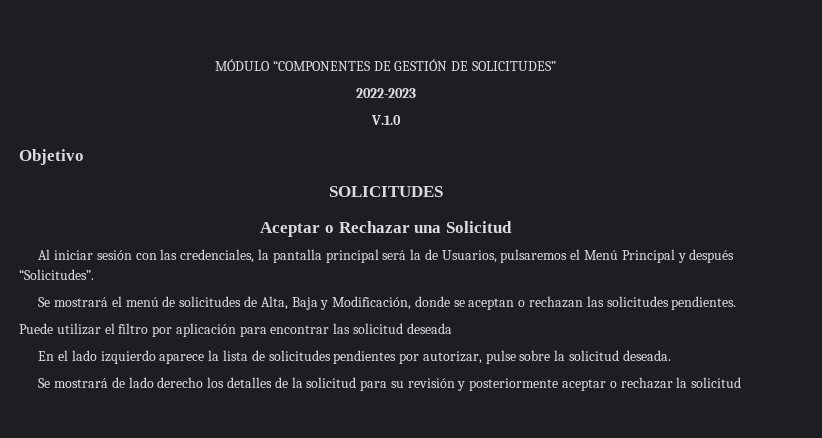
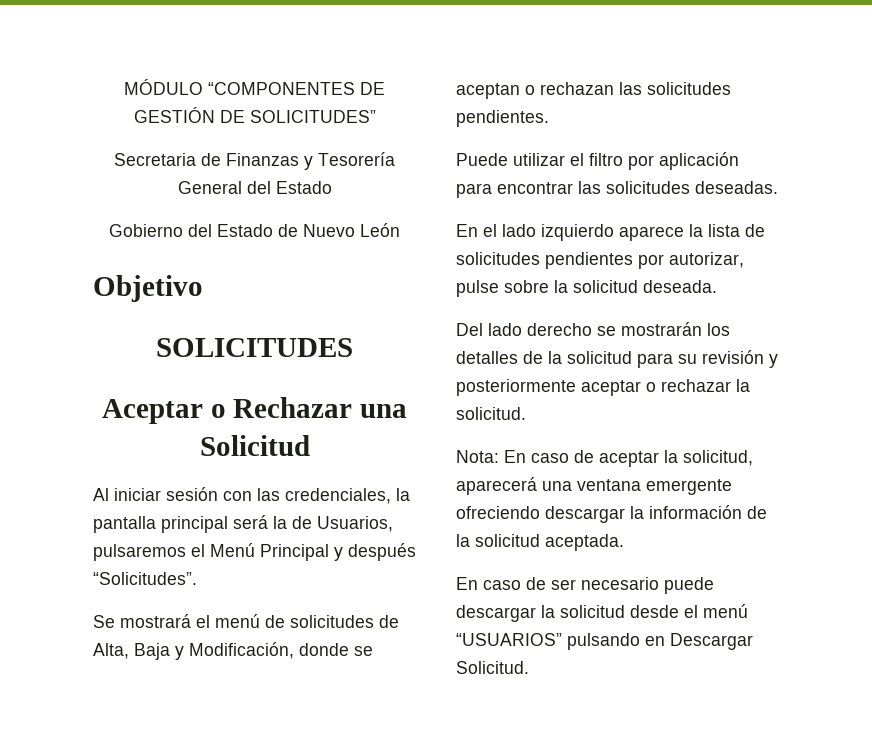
[355,88,416,98] [370,115,401,125] 2022-2023 // V.1.0 -> [114,152,395,170] [177,181,332,194] [109,223,400,237] Secretaria de Finanzas y Tesorería General del Estado // Gobierno del Estado de Nuevo León
[353,323,452,334] solicitud deseada -> [606,181,778,194] solicitudes deseadas.
[38,377,204,388] Se mostrará de lado derecho -> [456,322,702,336] Del lado derecho se mostrarán
[691,377,742,388] solicitud -> [456,407,526,420] [456,450,753,467] [456,477,732,495] [456,505,767,523] [456,534,624,551] [456,577,714,594] [456,604,748,622] [456,633,753,650] [456,661,529,674] solicitud. // Nota: En caso de aceptar la solicitud, aparecerá una ventana emergente ofreciendo descargar la información de la solicitud aceptada. // En caso de ser necesario puede descargar la solicitud desde el menú “USUARIOS” pulsando en Descargar Solicitud.

